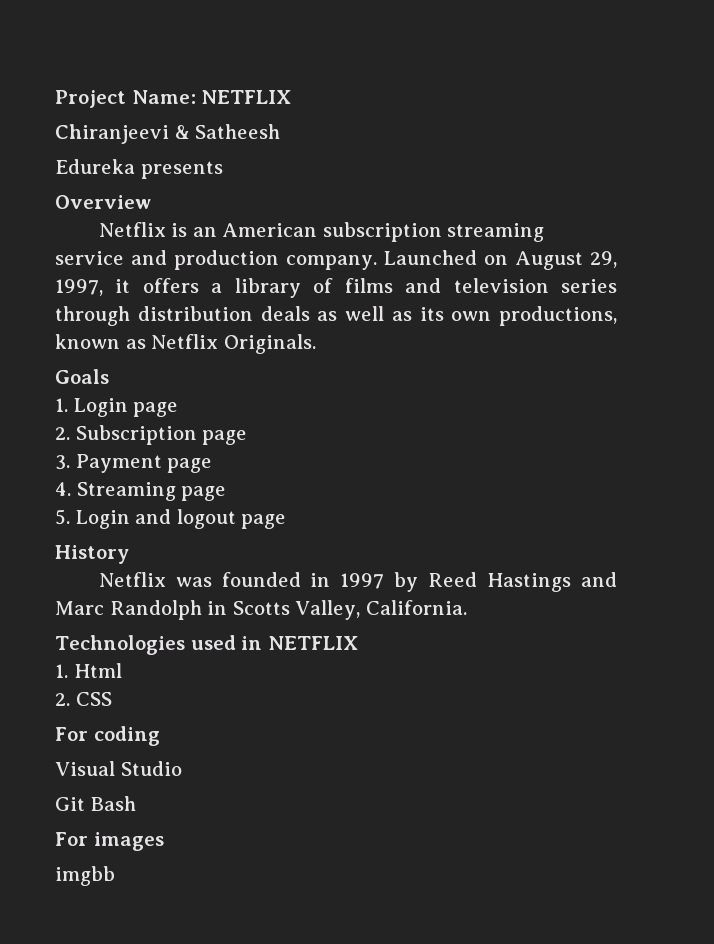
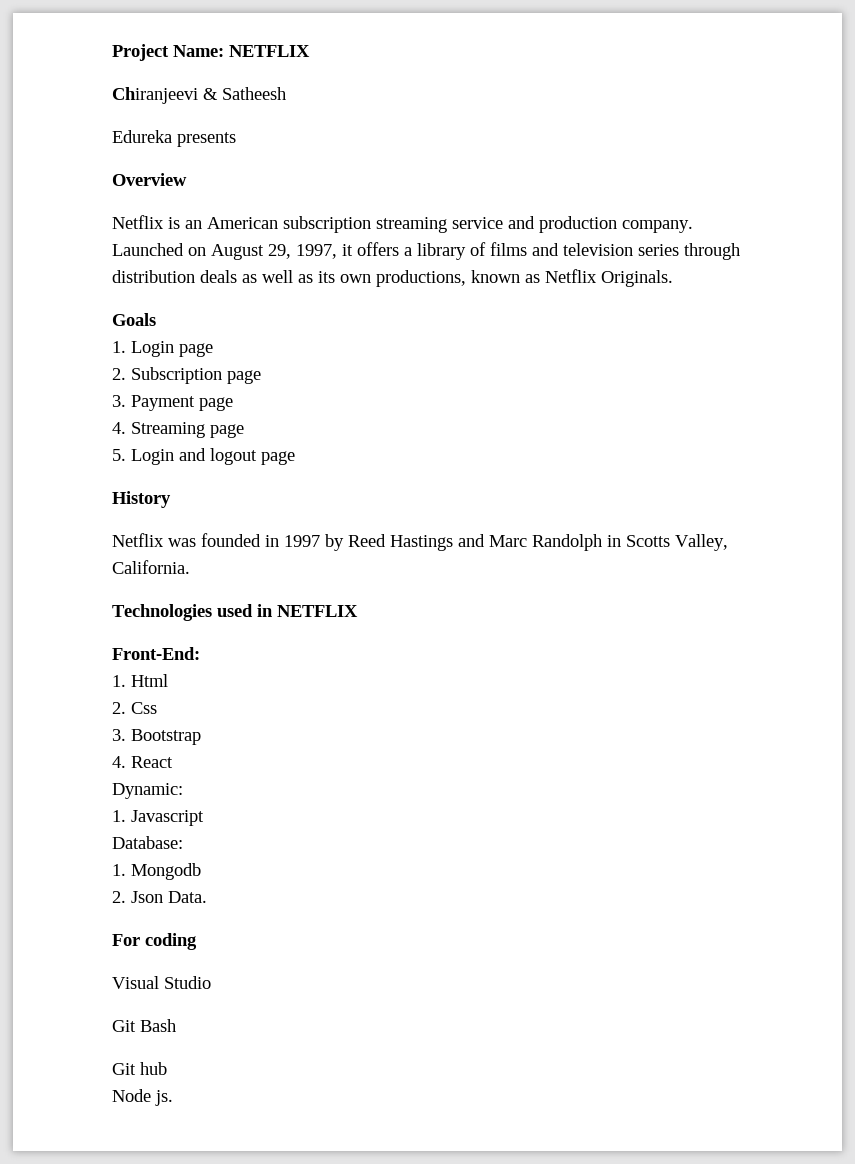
(358, 643) none -> [112,647,200,660] // Front-End:
[75,692,112,706] CSS -> [131,702,157,714] [112,729,201,745] [112,756,173,768] [112,783,183,799] [112,810,204,826] [112,836,183,849] [112,863,201,880] [112,891,207,903] Css // 3. Bootstrap // 4. React // Dynamic: // 1. Javascript // Database: // 1. Mongodb // 2. Json Data.
[55,832,164,851] [55,866,115,886] For images // imgbb -> [112,1062,167,1075] [112,1089,173,1106] Git hub // Node js.

